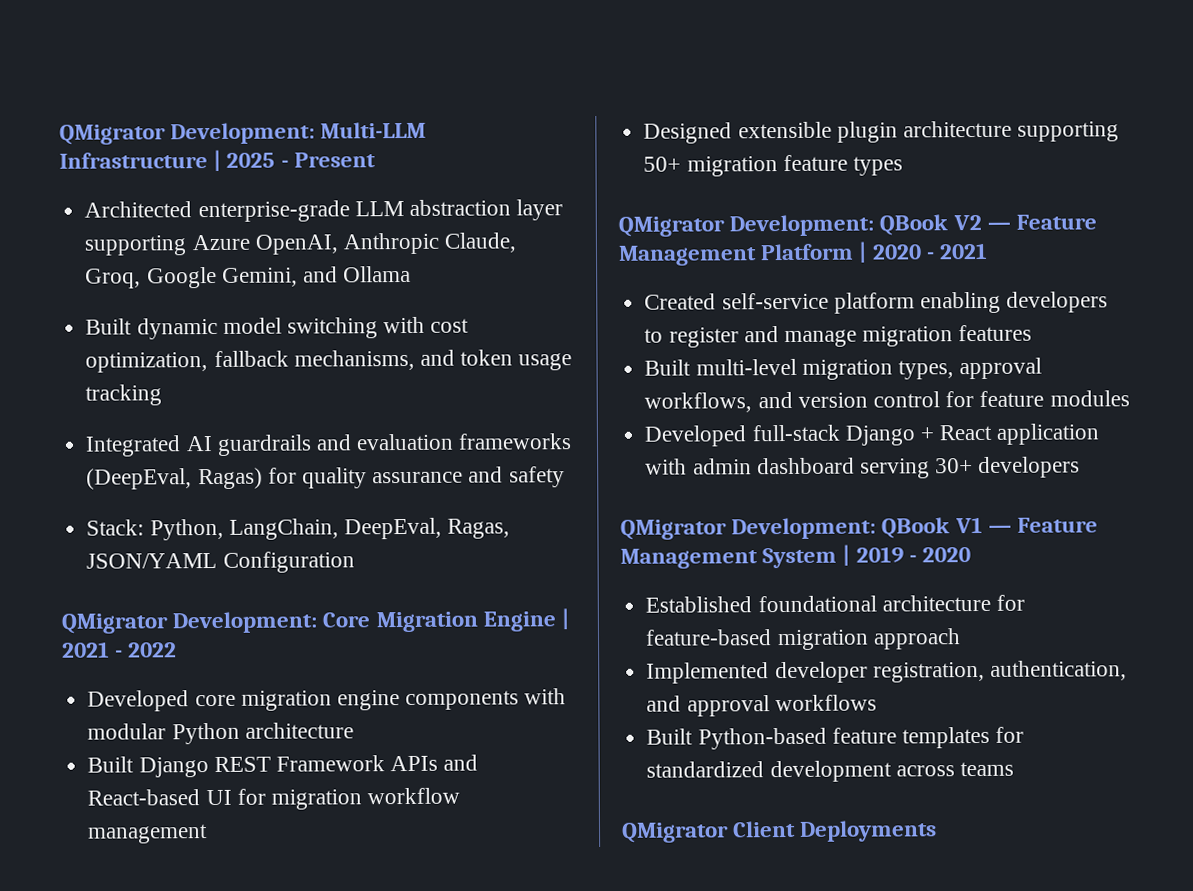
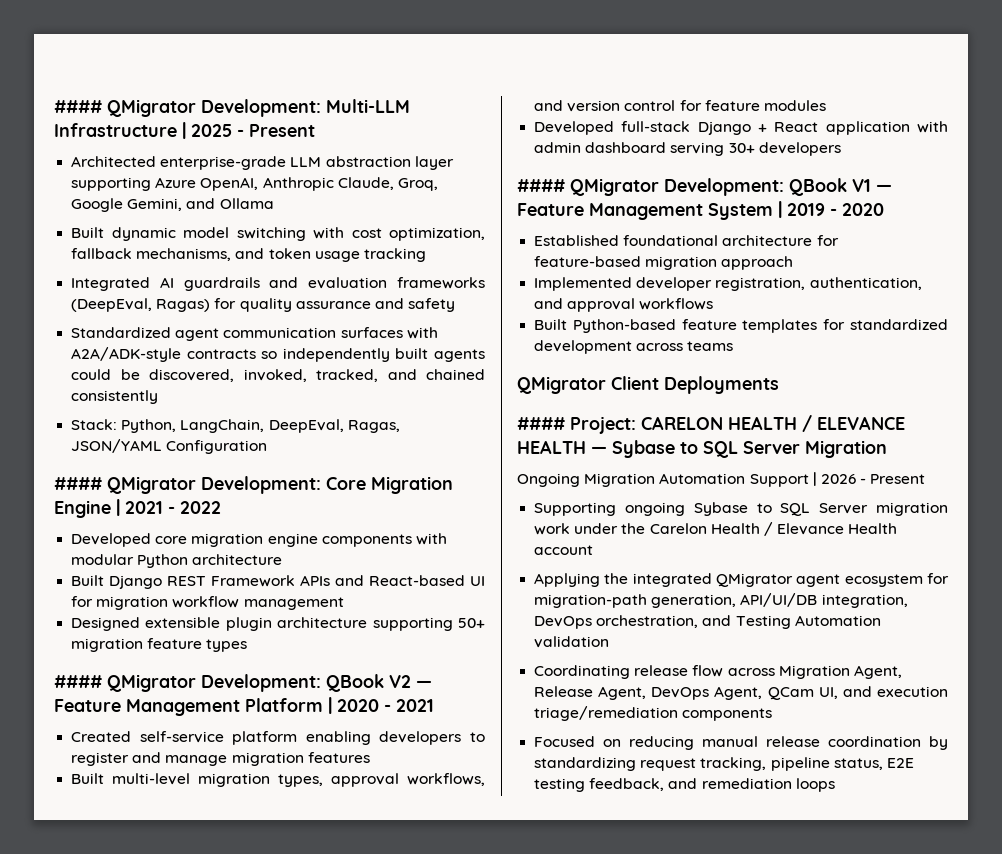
(59, 134) none -> [54,100,102,113] ####
(565, 477) none -> [71,327,438,341] [71,347,485,362] [71,369,485,382] [71,390,159,404] // Standardized agent communication surfaces with A2A/ADK-style contracts so independently built agents could be discovered, invoked, tracked, and chained consistently
(355, 562) none -> [54,477,102,490] ####
(903, 166) none -> [54,675,102,688] ####
(1081, 467) none -> [517,179,565,192] ####
(938, 831) none -> [517,415,905,434] [517,440,887,458] [517,472,926,487] [534,502,948,516] [534,522,898,536] [534,545,594,555] [534,573,949,587] [534,593,908,608] [534,615,881,629] [534,636,610,648] [534,665,902,679] [534,686,948,700] [534,706,773,721] [534,736,948,750] [534,757,914,771] [534,778,835,792] // #### Project: CARELON HEALTH / ELEVANCE HEALTH — Sybase to SQL Server Migration // Ongoing Migration Automation Support | 2026 - Present // Supporting ongoing Sybase to SQL Server migration work under the Carelon Health / Elevance Health account // Applying the integrated QMigrator agent ecosystem for migration-path generation, API/UI/DB integration, DevOps orchestration, and Testing Automation validation // Coordinating release flow across Migration Agent, Release Agent, DevOps Agent, QCam UI, and execution triage/remediation components // Focused on reducing manual release coordination by standardizing request tracking, pipeline status, E2E testing feedback, and remediation loops

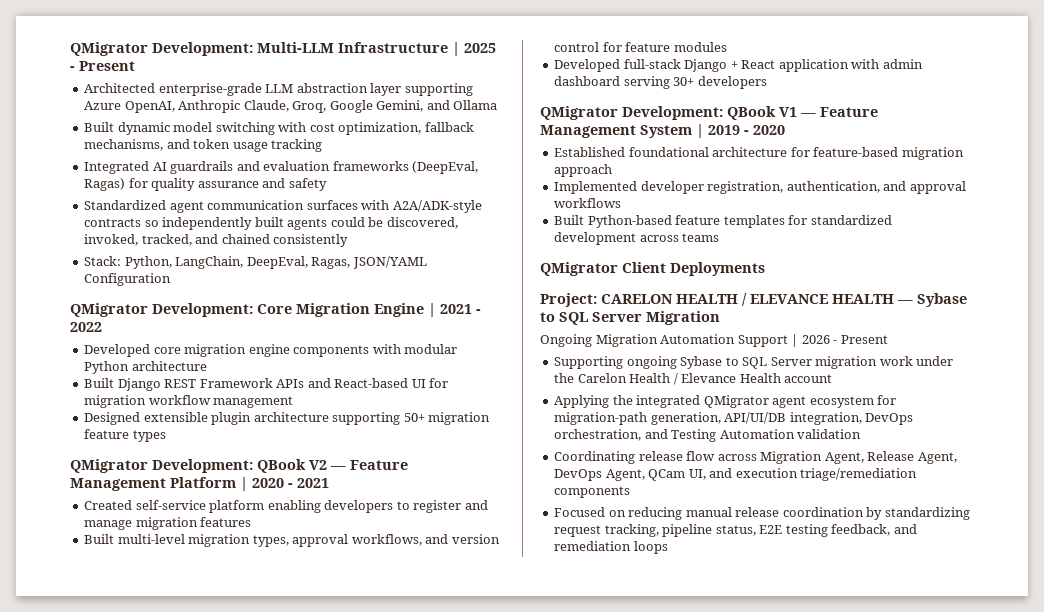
[54,100,102,113] #### -> (70, 49) none
[54,477,102,490] #### -> (172, 279) none
[54,675,102,688] #### -> (166, 436) none
[517,179,565,192] #### -> (767, 82) none
[517,417,565,430] #### -> (765, 269) none

